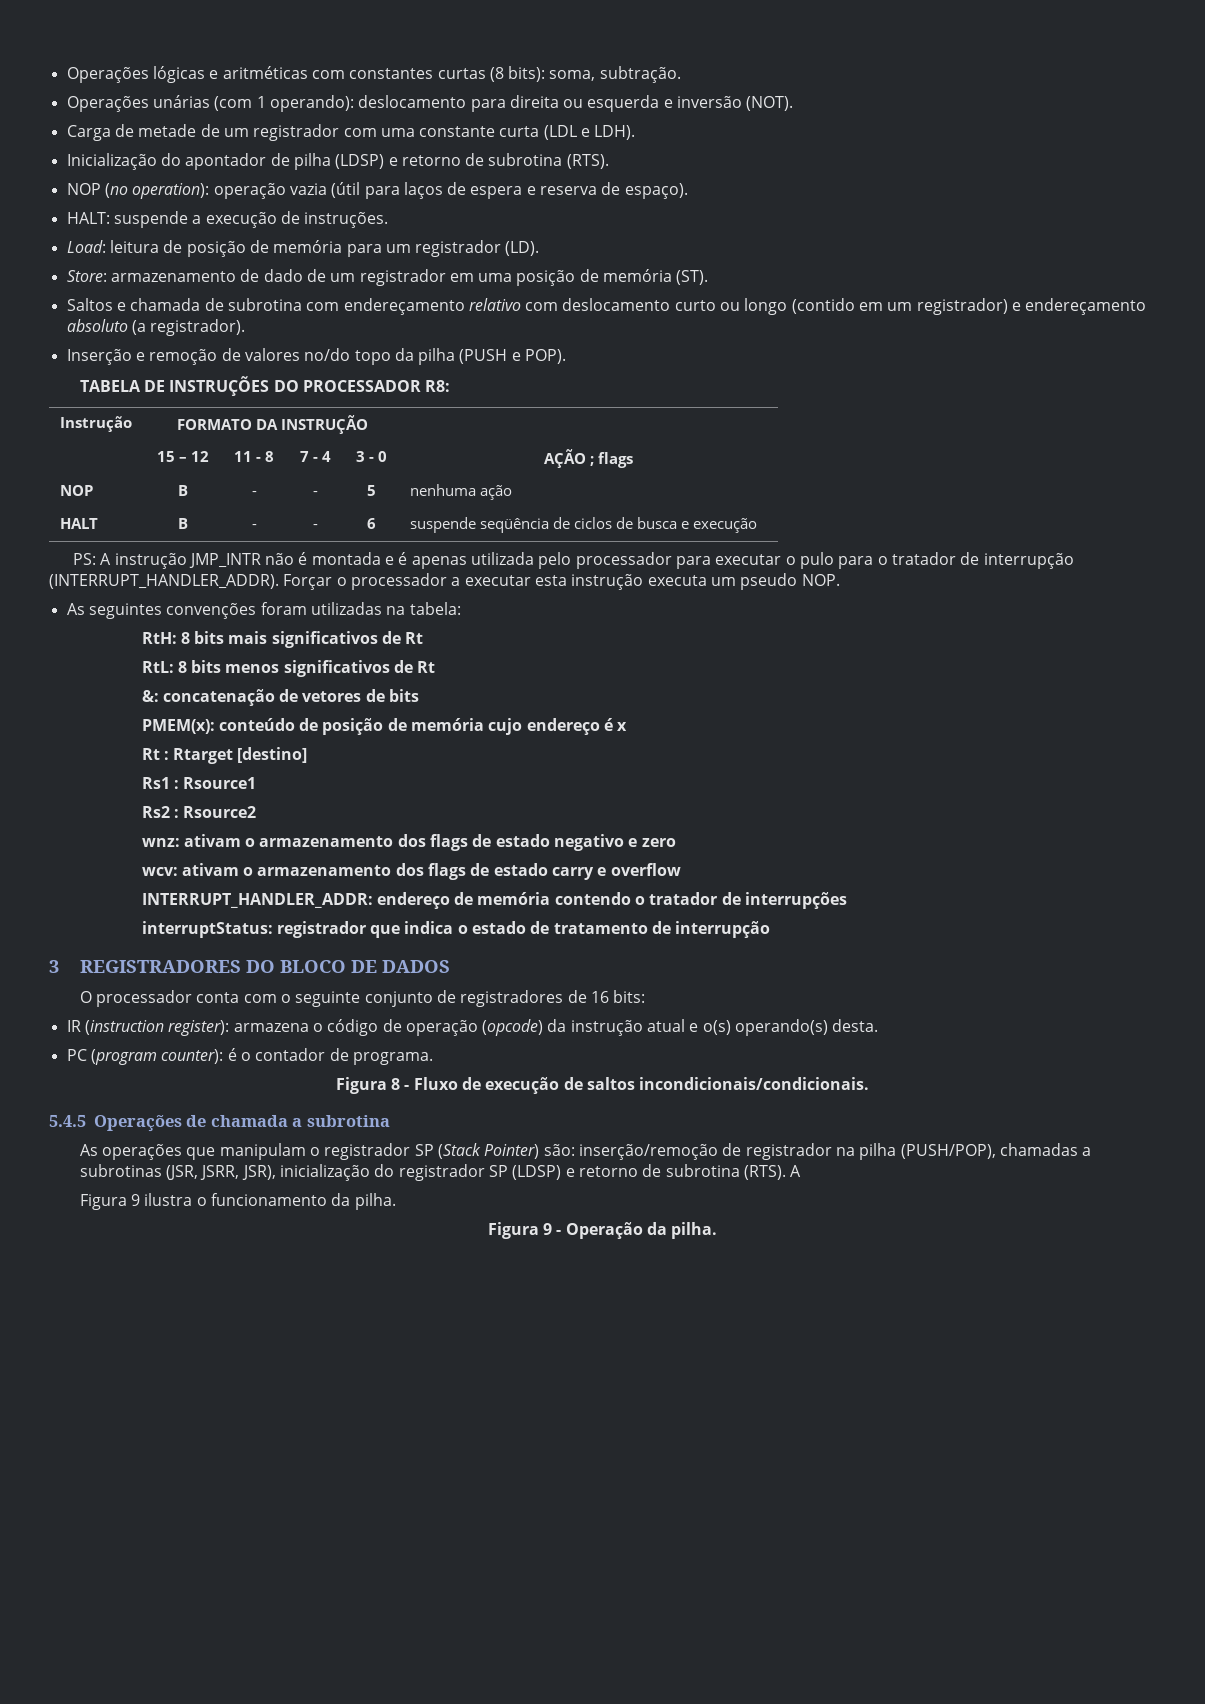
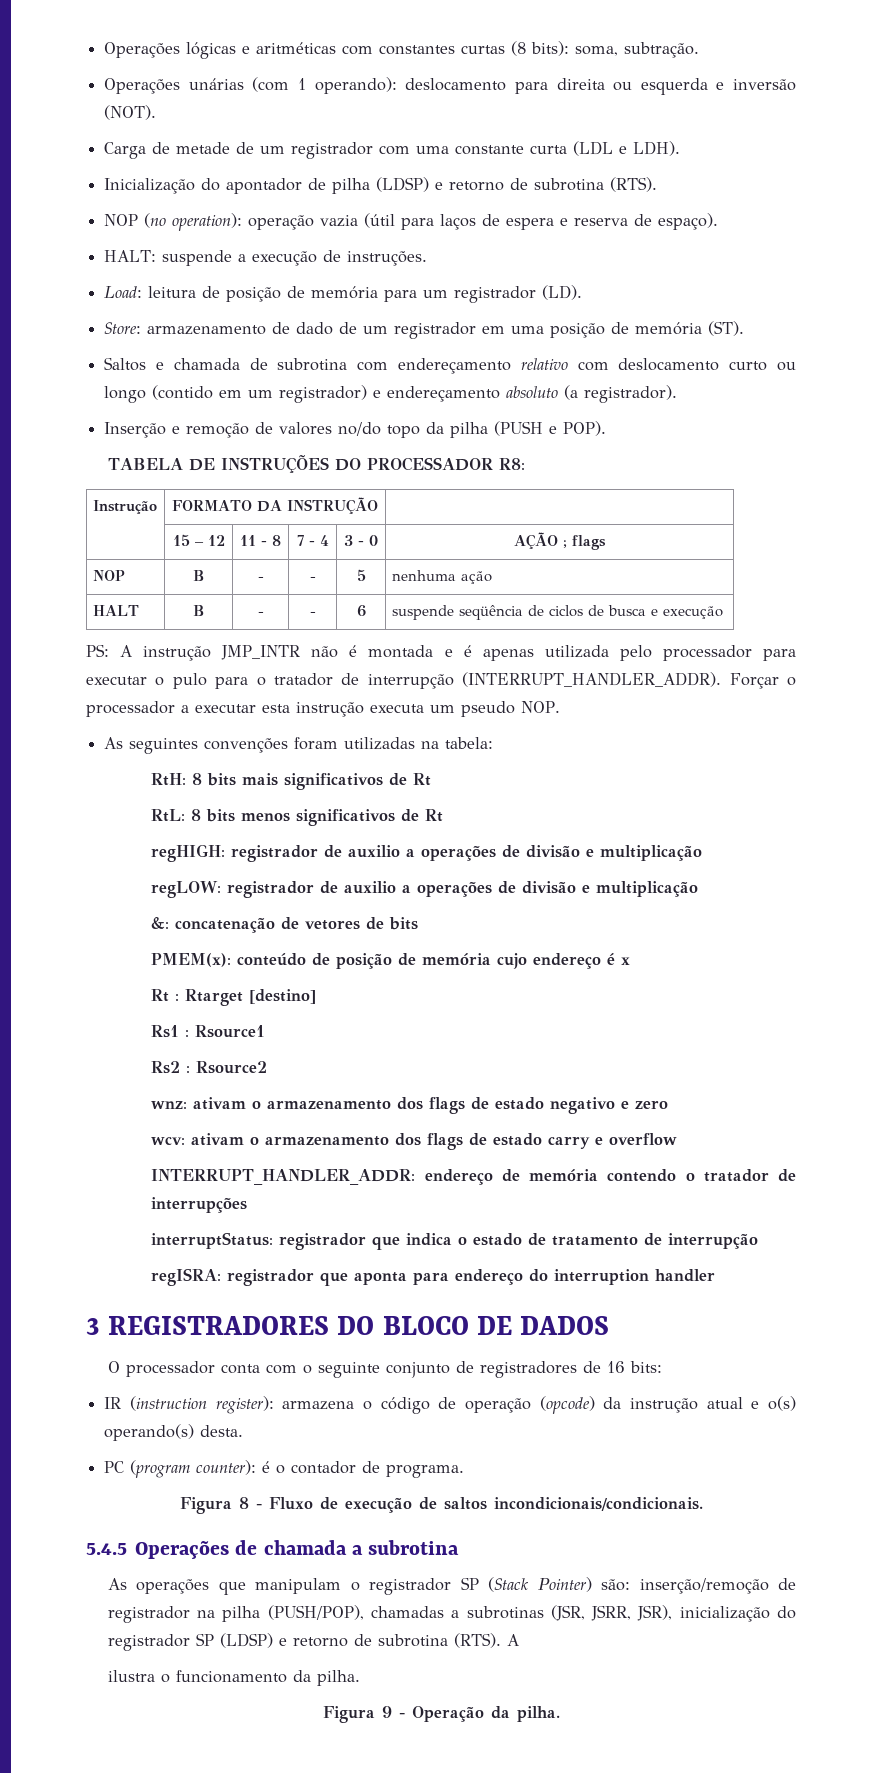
(436, 667) none -> [151,844,703,862] [151,881,699,898] // regHIGH: registrador de auxilio a operações de divisão e multiplicação // regLOW: registrador de auxilio a operações de divisão e multiplicação
(771, 929) none -> [151,1268,716,1286] // regISRA: registrador que aponta para endereço do interruption handler
[79,1194,141,1210] Figura 9 -> (519, 1640) none

